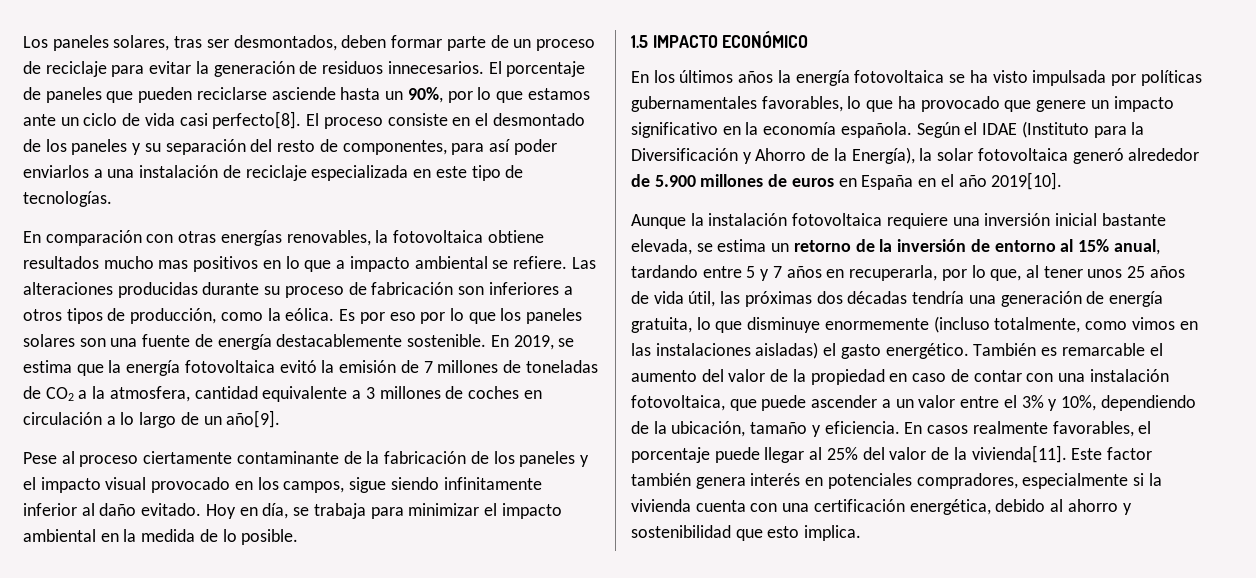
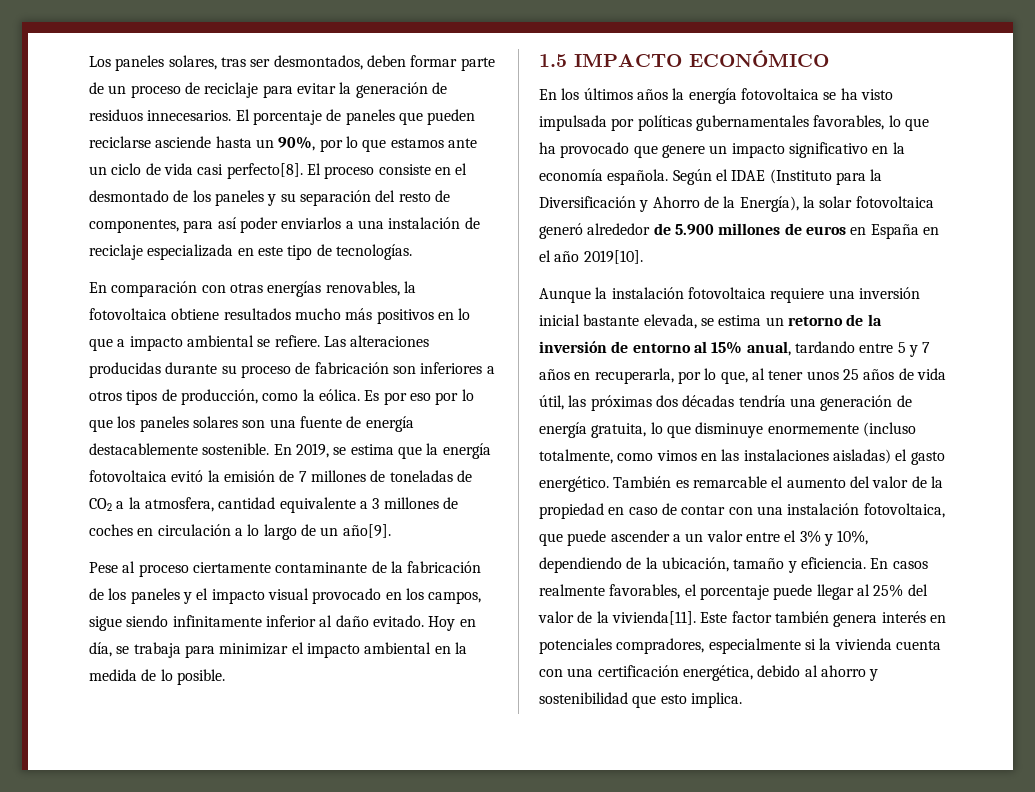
[158,260,189,269] mas -> [345,308,373,320] más

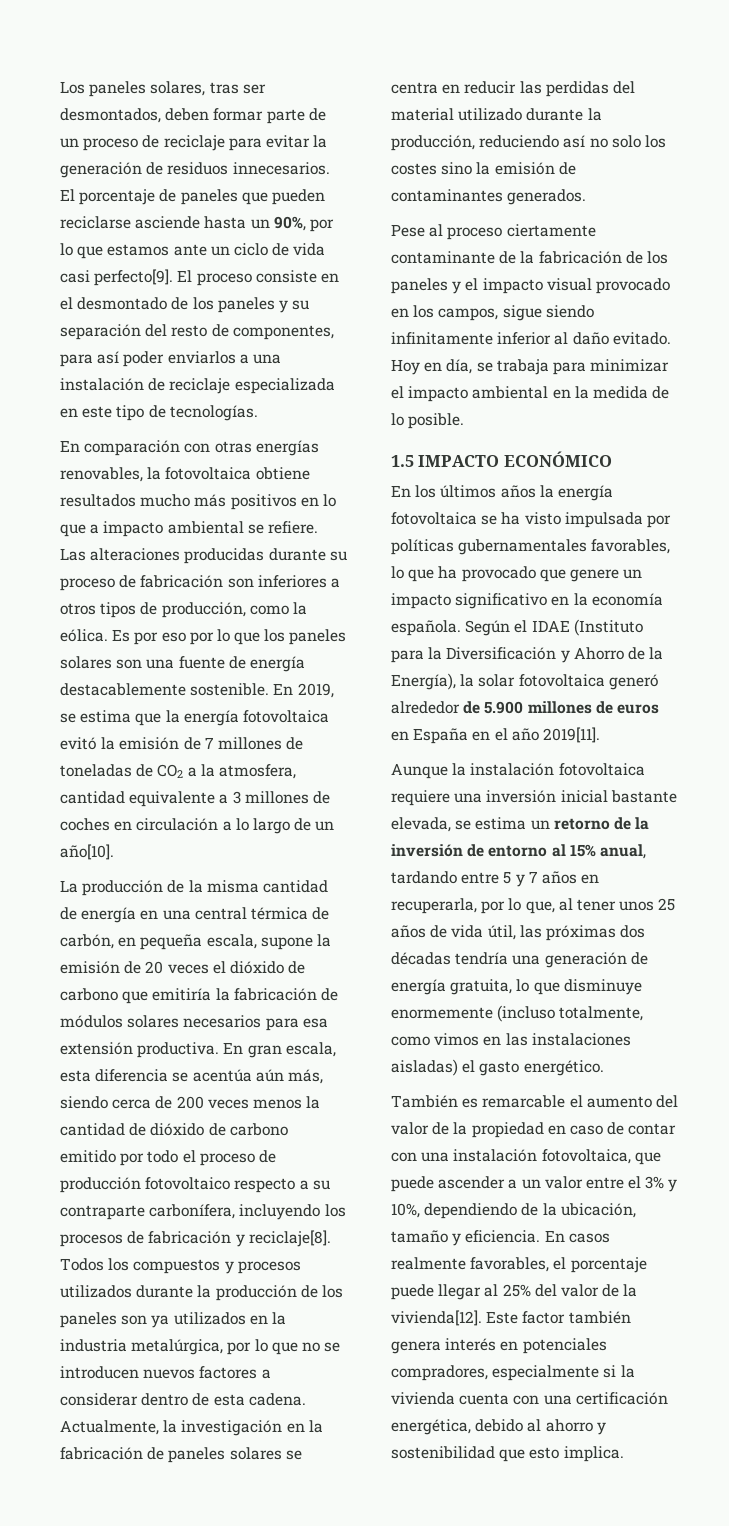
[226,163,303,179] perfecto[8]. -> [94,269,174,286] perfecto[9].
[342,524,391,538] año[9]. -> [60,844,114,860] [60,880,328,896] [60,907,330,923] [60,934,331,950] [60,961,306,974] [60,988,338,1004] [60,1015,328,1031] [60,1042,336,1058] [60,1069,323,1084] [60,1096,321,1109] [60,1123,288,1136] [60,1150,276,1166] [60,1177,330,1193] [60,1204,346,1220] [60,1230,331,1247] [60,1258,301,1274] [60,1285,343,1301] [60,1312,286,1328] [60,1339,341,1355] [60,1366,271,1379] [60,1393,306,1406] [60,1420,323,1436] [60,1447,302,1463] [391,81,635,97] [391,108,602,121] [391,135,666,151] [391,162,576,175] [391,189,587,205] año[10]. // La producción de la misma cantidad de energía en una central térmica de carbón, en pequeña escala, supone la emisión de 20 veces el dióxido de carbono que emitiría la fabricación de módulos solares necesarios para esa extensión productiva. En gran escala, esta diferencia se acentúa aún más, siendo cerca de 200 veces menos la cantidad de dióxido de carbono emitido por todo el proceso de producción fotovoltaico respecto a su contraparte carbonífera, incluyendo los procesos de fabricación y reciclaje[8]. Todos los compuestos y procesos utilizados durante la producción de los paneles son ya utilizados en la industria metalúrgica, por lo que no se introducen nuevos factores a considerar dentro de esta cadena. Actualmente, la investigación en la fabricación de paneles solares se centra en reducir las perdidas del material utilizado durante la producción, reduciendo así no solo los costes sino la emisión de contaminantes generados.
[583,250,643,264] 2019[10]. -> [542,727,600,743] 2019[11].
(609, 484) none -> (604, 1068) //
[611,611,696,625] vivienda[11]. -> [391,1310,482,1326] vivienda[12].

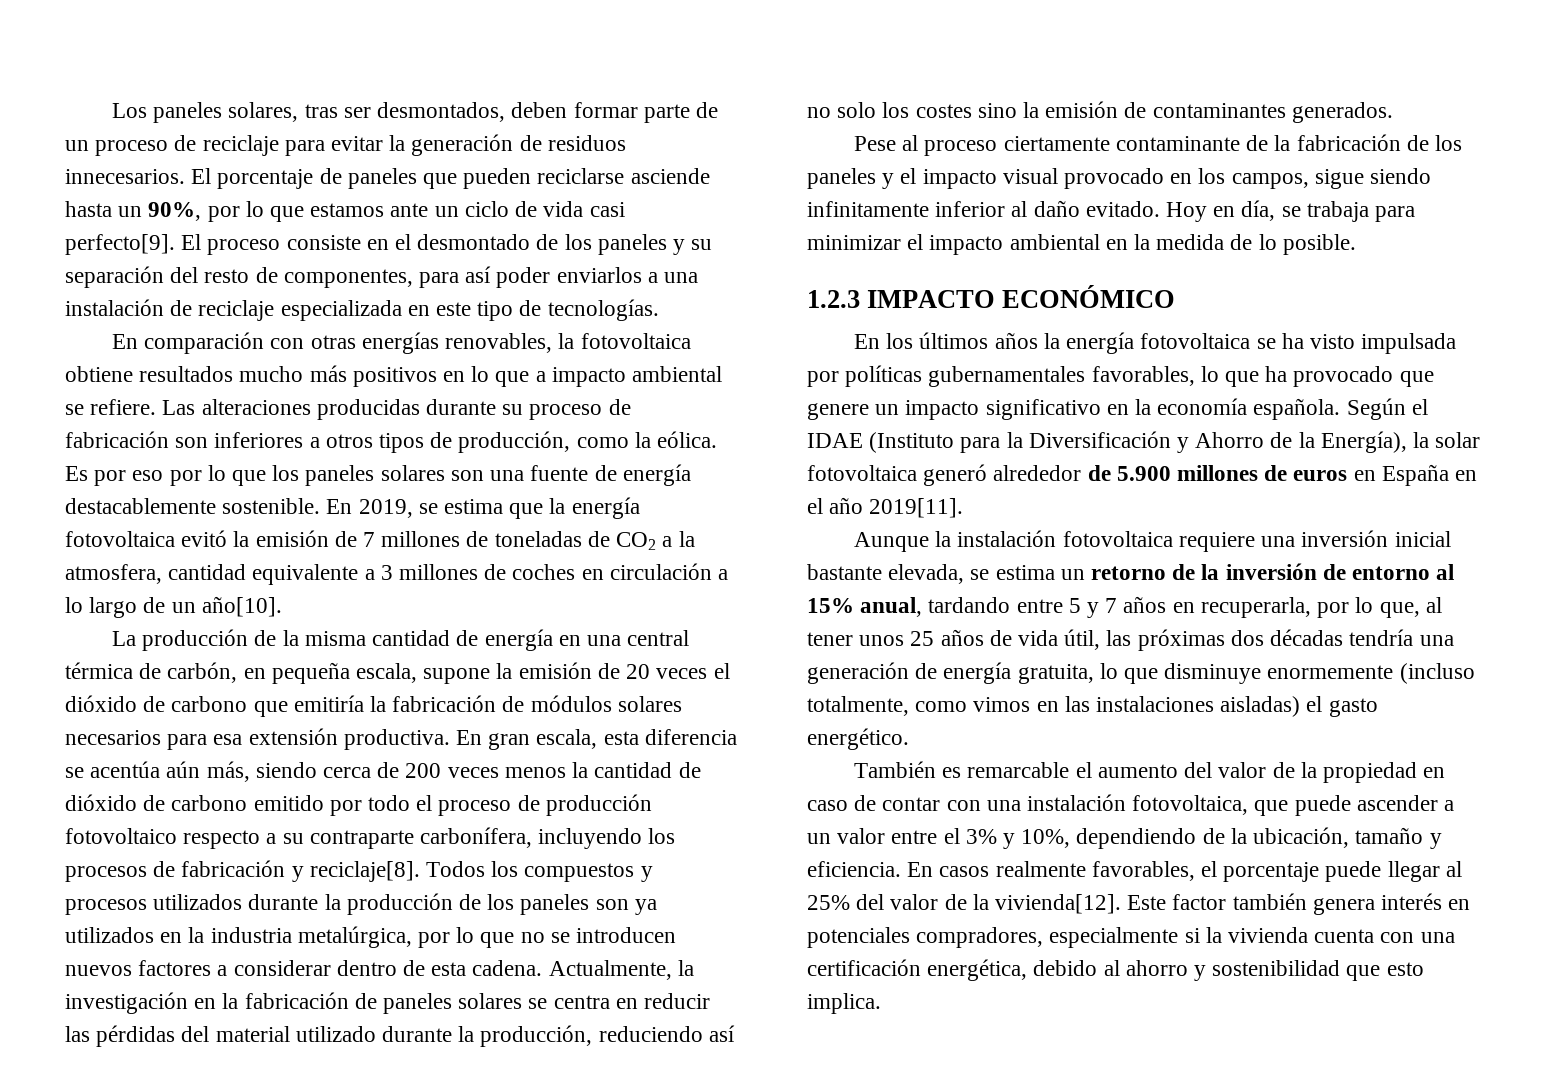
[545,81,609,97] perdidas -> [96,1025,176,1047] pérdidas
[391,455,414,467] 1.5 -> [807,290,860,308] 1.2.3

